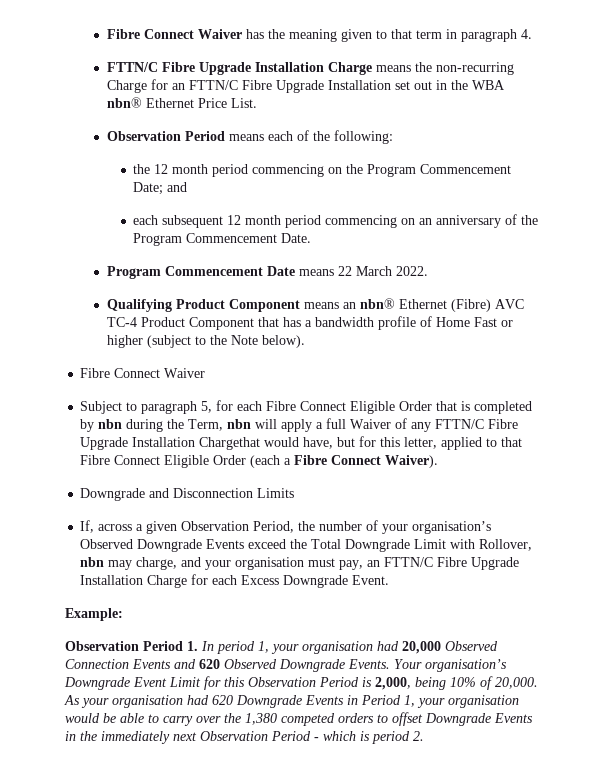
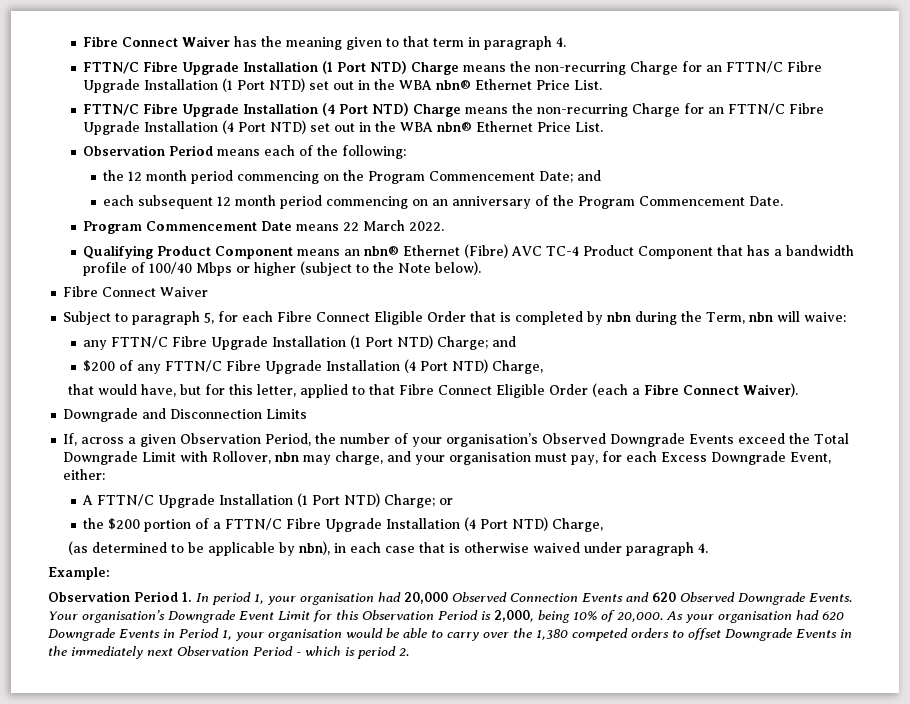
(324, 67) none -> [322,61,408,74] (1 Port NTD)
(391, 85) none -> [222,78,603,92] [83,103,825,117] [83,120,307,135] (1 Port NTD) set out in the WBA nbn® Ethernet Price List. // FTTN/C Fibre Upgrade Installation (4 Port NTD) Charge means the non-recurring Charge for an FTTN/C Fibre Upgrade Installation (4 Port NTD)
[435,317,497,327] Home Fast -> [149,262,233,276] 100/40 Mbps
[281,418,392,432] apply a full Waiver -> [804,312,847,322] [83,335,517,350] [83,360,116,372] waive: // any FTTN/C Fibre Upgrade Installation (1 Port NTD) Charge; and // $200
[199,437,261,450] Chargethat -> [404,359,544,374] [67,384,94,395] (4 Port NTD) Charge, // that
[367,557,520,570] [80,574,390,588] an FTTN/C Fibre Upgrade Installation Charge for each Excess Downgrade Event. -> [602,451,832,465] [63,469,106,480] [82,493,454,508] [83,517,604,532] [67,541,708,556] for each Excess Downgrade Event, either: // A FTTN/C Upgrade Installation (1 Port NTD) Charge; or // the $200 portion of a FTTN/C Fibre Upgrade Installation (4 Port NTD) Charge, // (as determined to be applicable by nbn), in each case that is otherwise waived under paragraph 4.

